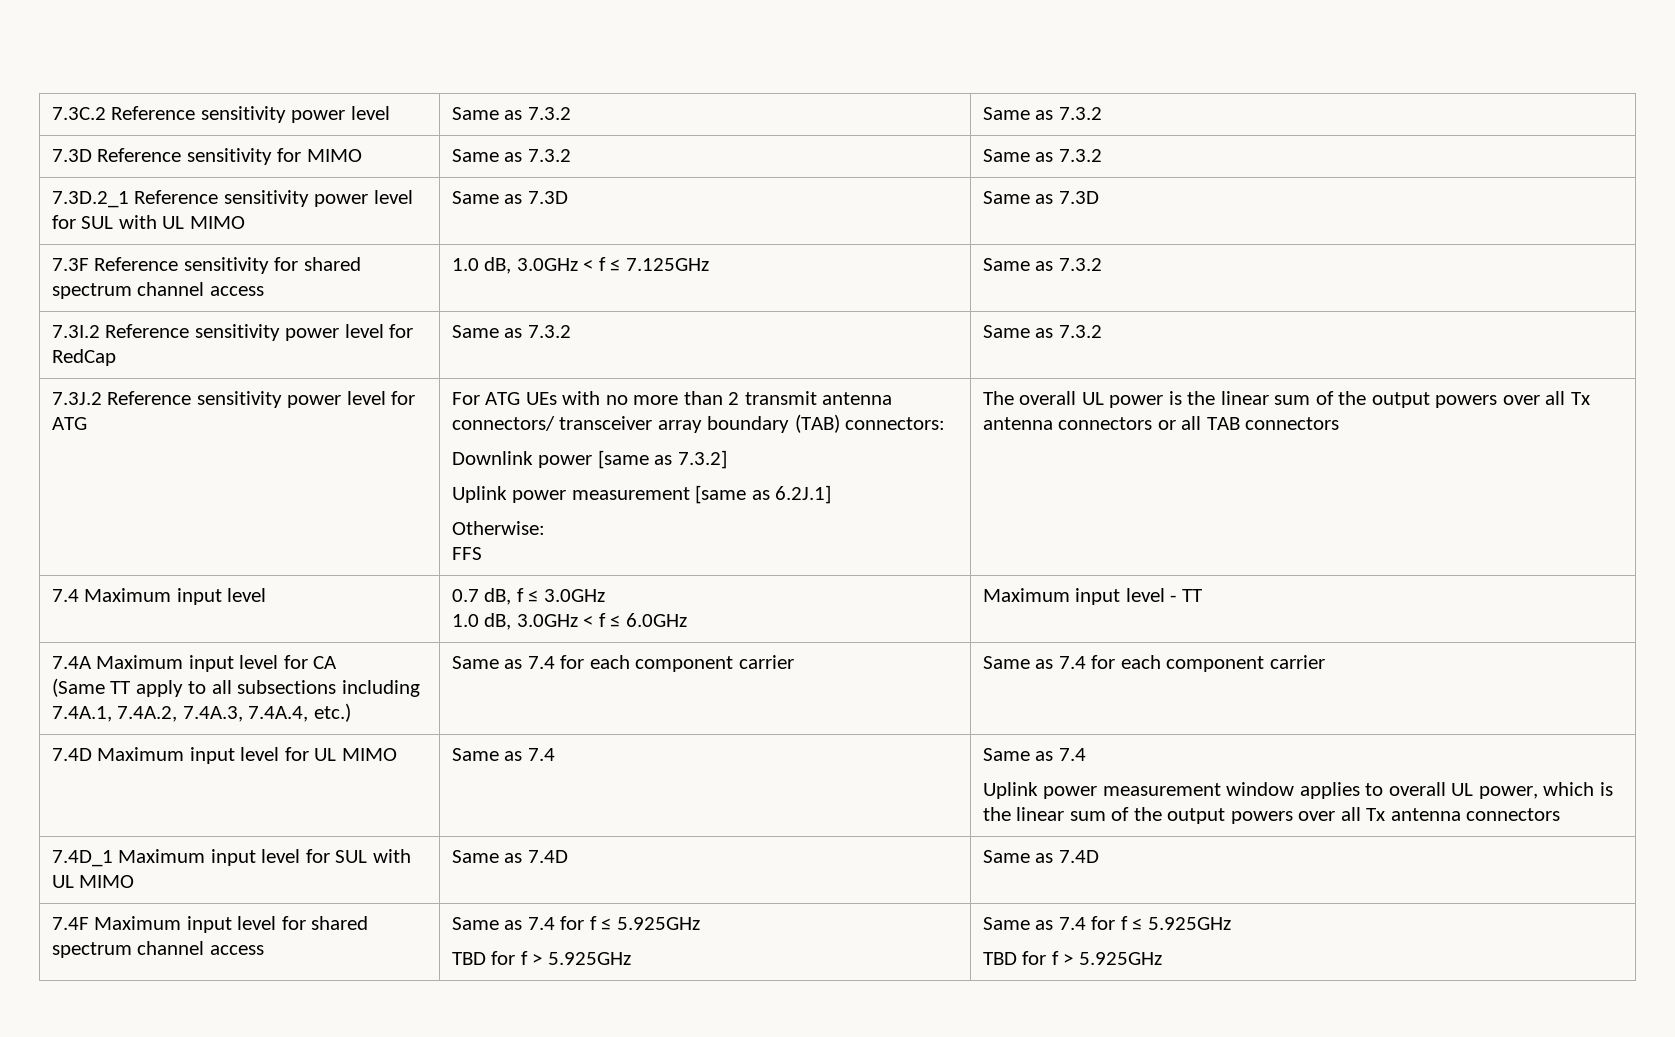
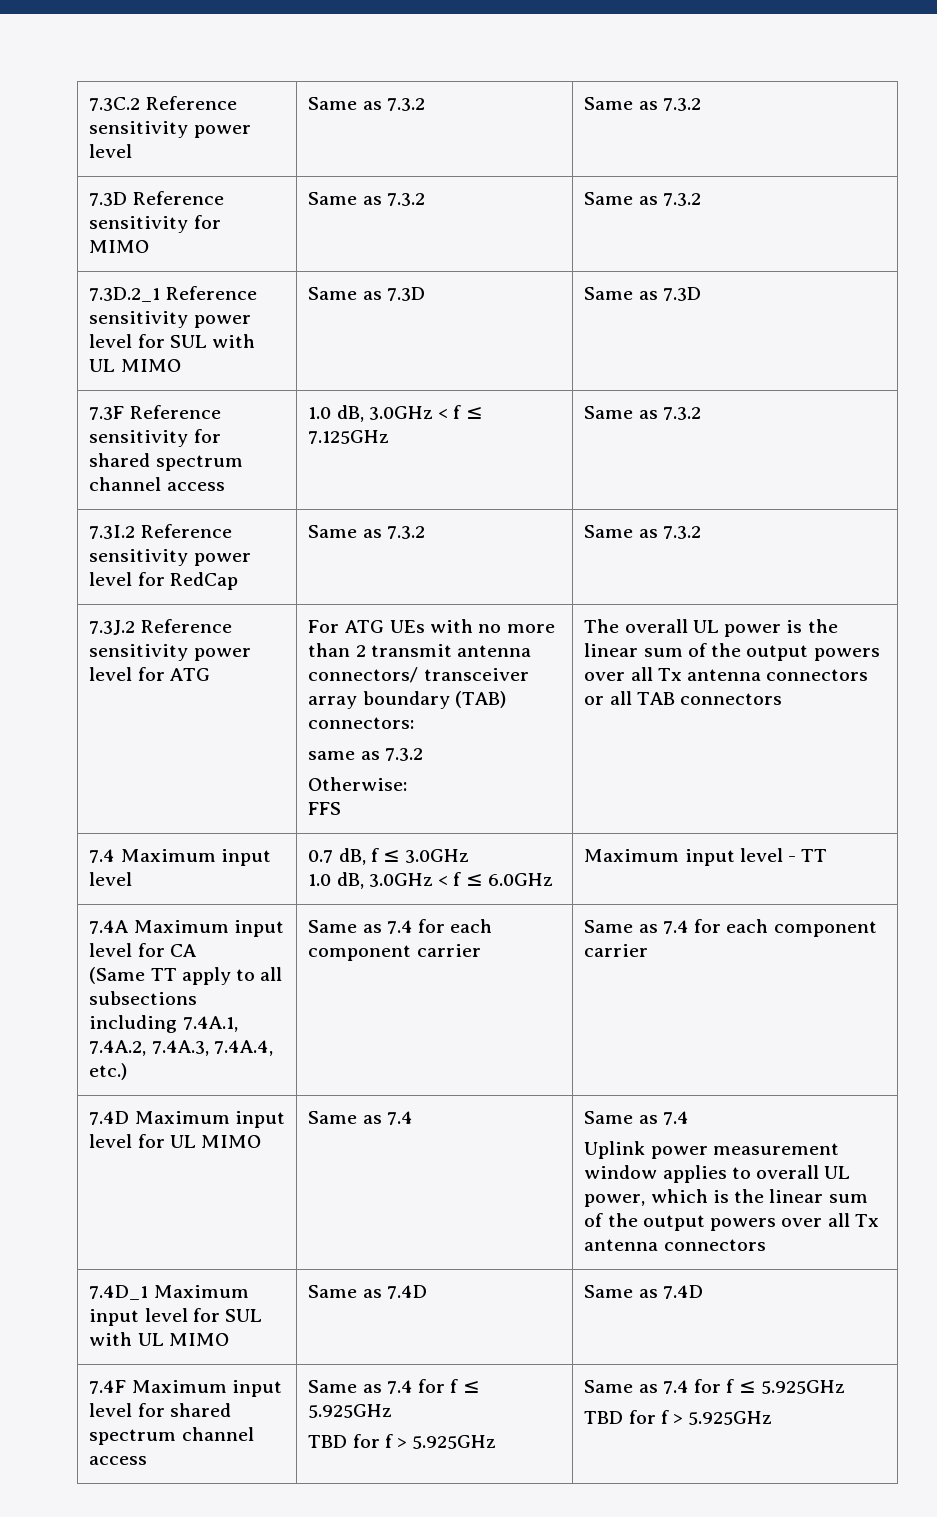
[451,450,727,469] [451,485,832,504] Downlink power [same as 7.3.2] // Uplink power measurement [same as 6.2J.1] -> [308,748,423,761] same as 7.3.2

